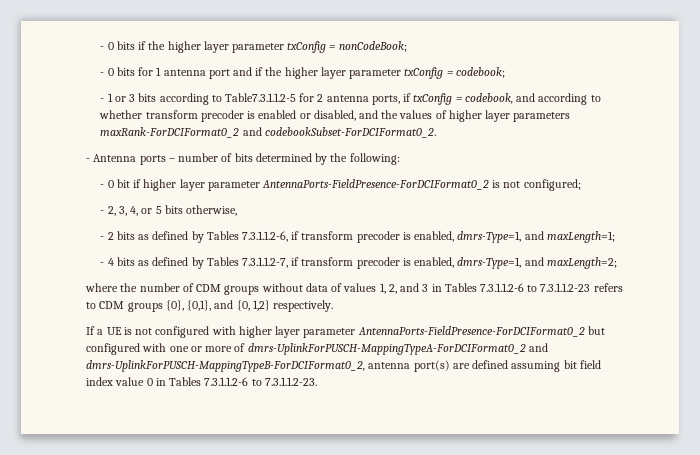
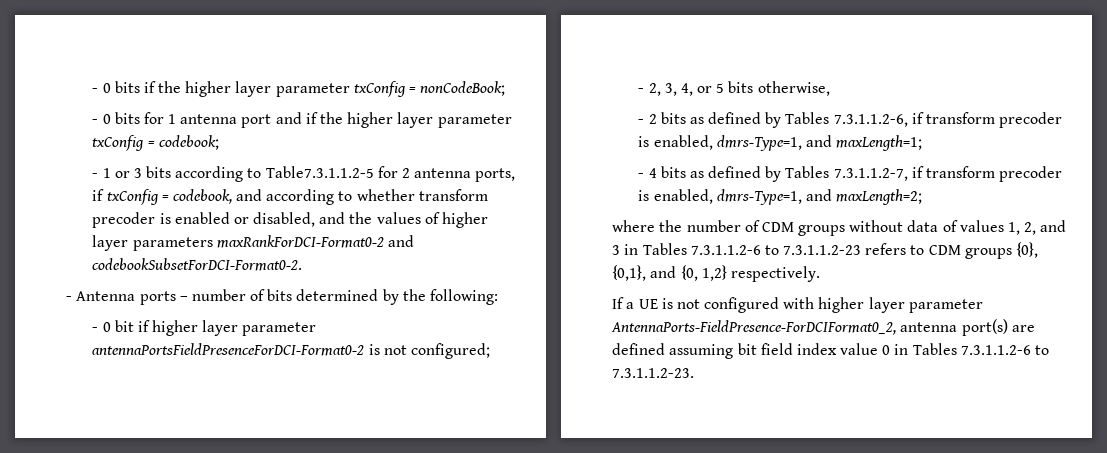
[100,127,436,138] maxRank-ForDCIFormat0_2 and codebookSubset-ForDCIFormat0_2. -> [216,235,414,248] [92,258,303,271] maxRankForDCI-Format0-2 and codebookSubsetForDCI-Format0-2.
[261,179,489,190] AntennaPorts-FieldPresence-ForDCIFormat0_2 -> [92,343,365,356] antennaPortsFieldPresenceForDCI-Format0-2
[357,326,605,337] [86,343,548,355] [86,360,366,372] AntennaPorts-FieldPresence-ForDCIFormat0_2 but configured with one or more of dmrs-UplinkForPUSCH-MappingTypeA-ForDCIFormat0_2 and dmrs-UplinkForPUSCH-MappingTypeB-ForDCIFormat0_2, -> [611,320,897,335] AntennaPorts-FieldPresence-ForDCIFormat0_2,

